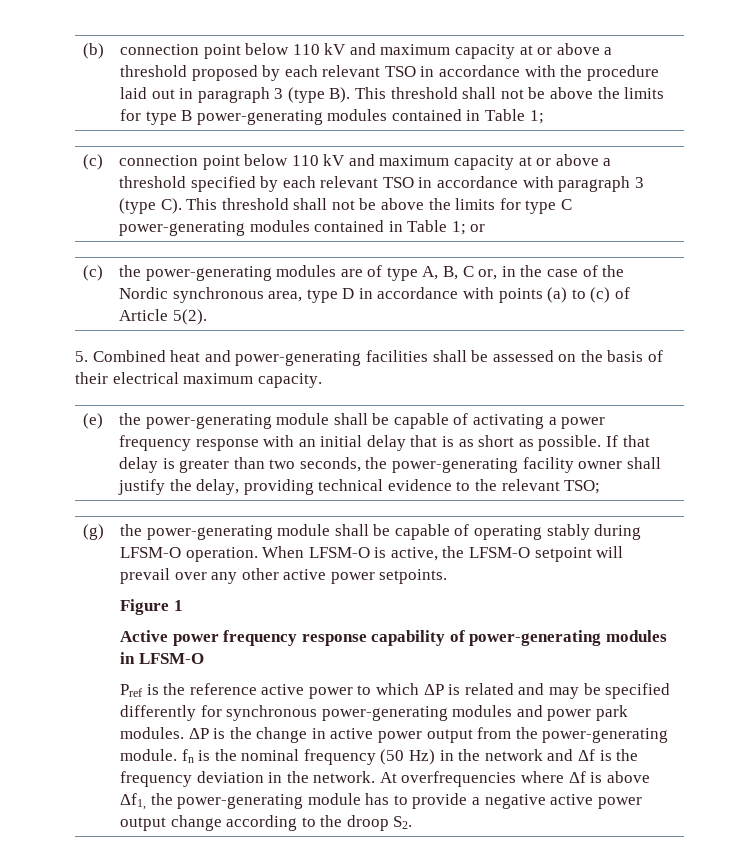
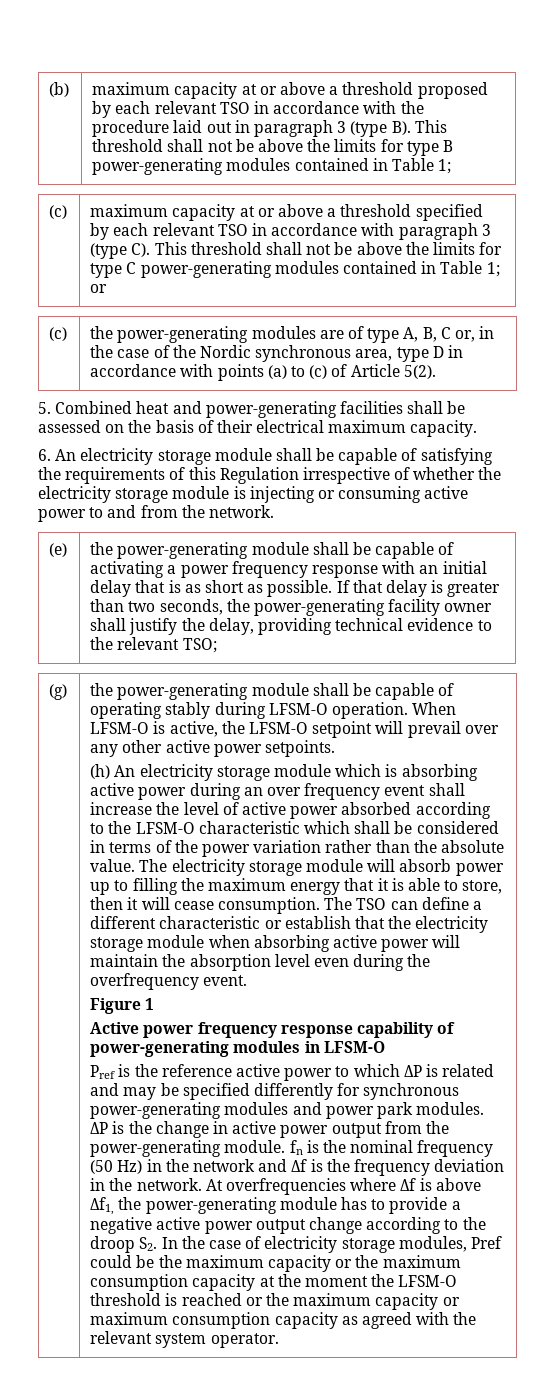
[119,43,376,59] connection point below 110 kV and -> (70, 89) none
[118,154,375,170] connection point below 110 kV and -> (68, 212) none
(322, 380) none -> [38,448,493,465] [38,467,502,484] [38,486,469,503] [38,505,274,522] // 6. An electricity storage module shall be capable of satisfying the requirements of this Regulation irrespective of whether the electricity storage module is injecting or consuming active power to and from the network.
(448, 576) none -> [90,764,478,781] [90,783,465,800] [90,802,491,819] [90,821,499,834] [90,840,504,857] [90,859,504,876] [90,878,503,895] [90,897,482,914] [90,916,489,933] [90,935,461,952] [90,954,431,971] [90,973,248,990] // (h) An electricity storage module which is absorbing active power during an over frequency event shall increase the level of active power absorbed according to the LFSM-O characteristic which shall be considered in terms of the power variation rather than the absolute value. The electricity storage module will absorb power up to filling the maximum energy that it is able to store, then it will cease consumption. The TSO can define a different characteristic or establish that the electricity storage module when absorbing active power will maintain the absorption level even during the overfrequency event.
(413, 822) none -> [161,1236,502,1253] [90,1255,461,1272] [90,1274,458,1291] [90,1293,460,1310] [90,1312,477,1329] [90,1331,279,1348] In the case of electricity storage modules, Pref could be the maximum capacity or the maximum consumption capacity at the moment the LFSM-O threshold is reached or the maximum capacity or maximum consumption capacity as agreed with the relevant system operator.

